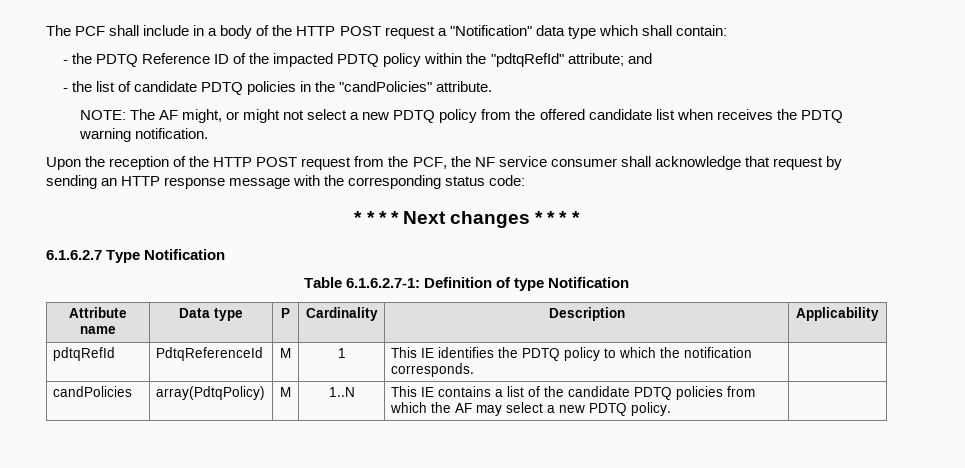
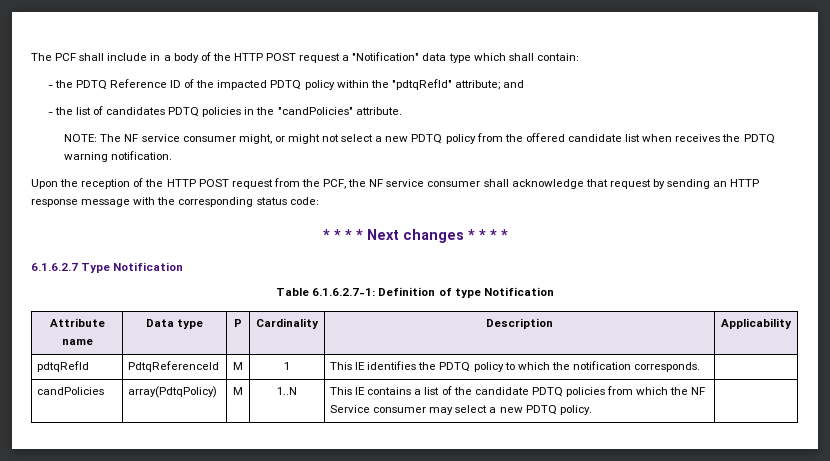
[134,81,198,92] candidate -> [106,107,166,115] candidates
[158,110,178,120] AF -> [124,134,236,142] NF service consumer
[454,403,472,413] AF -> [691,387,706,395] [330,405,427,413] NF Service consumer

